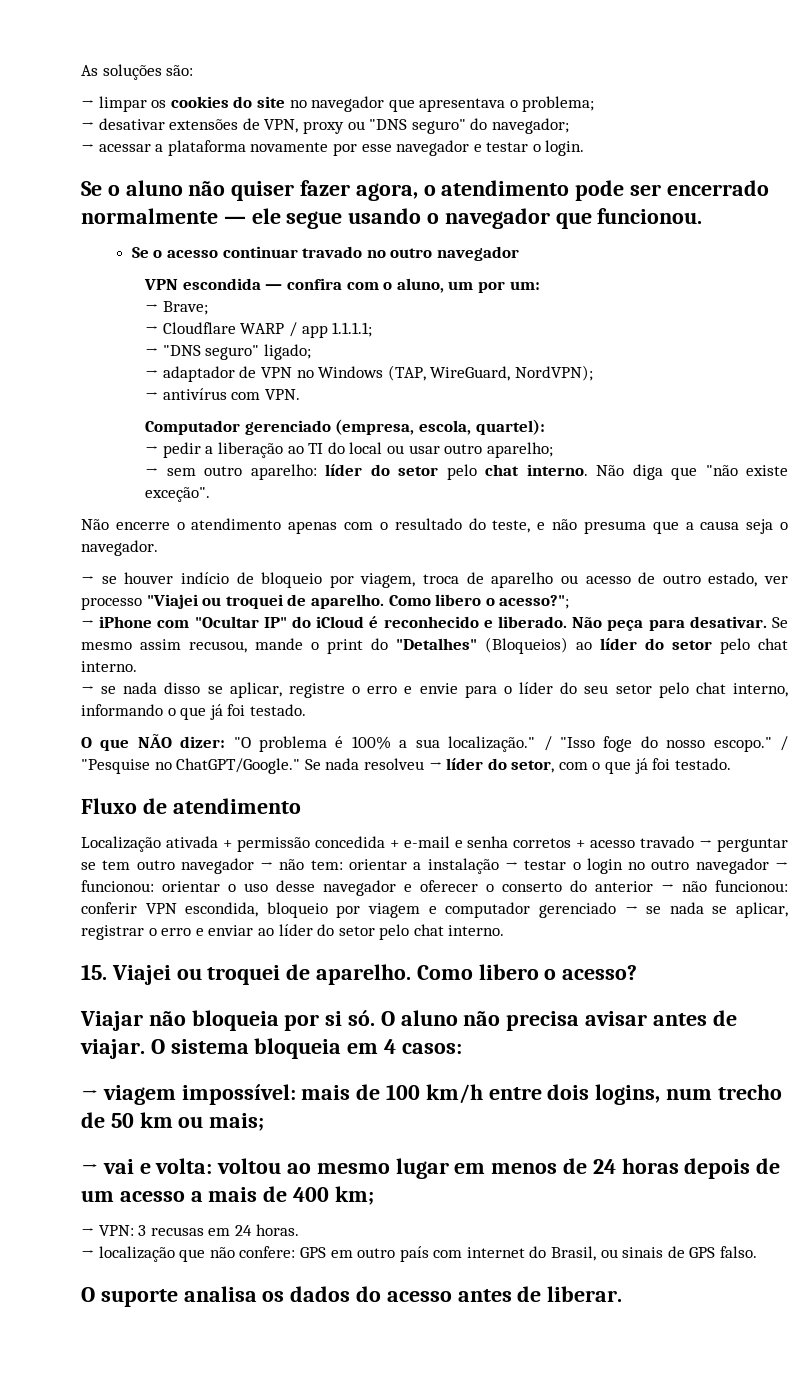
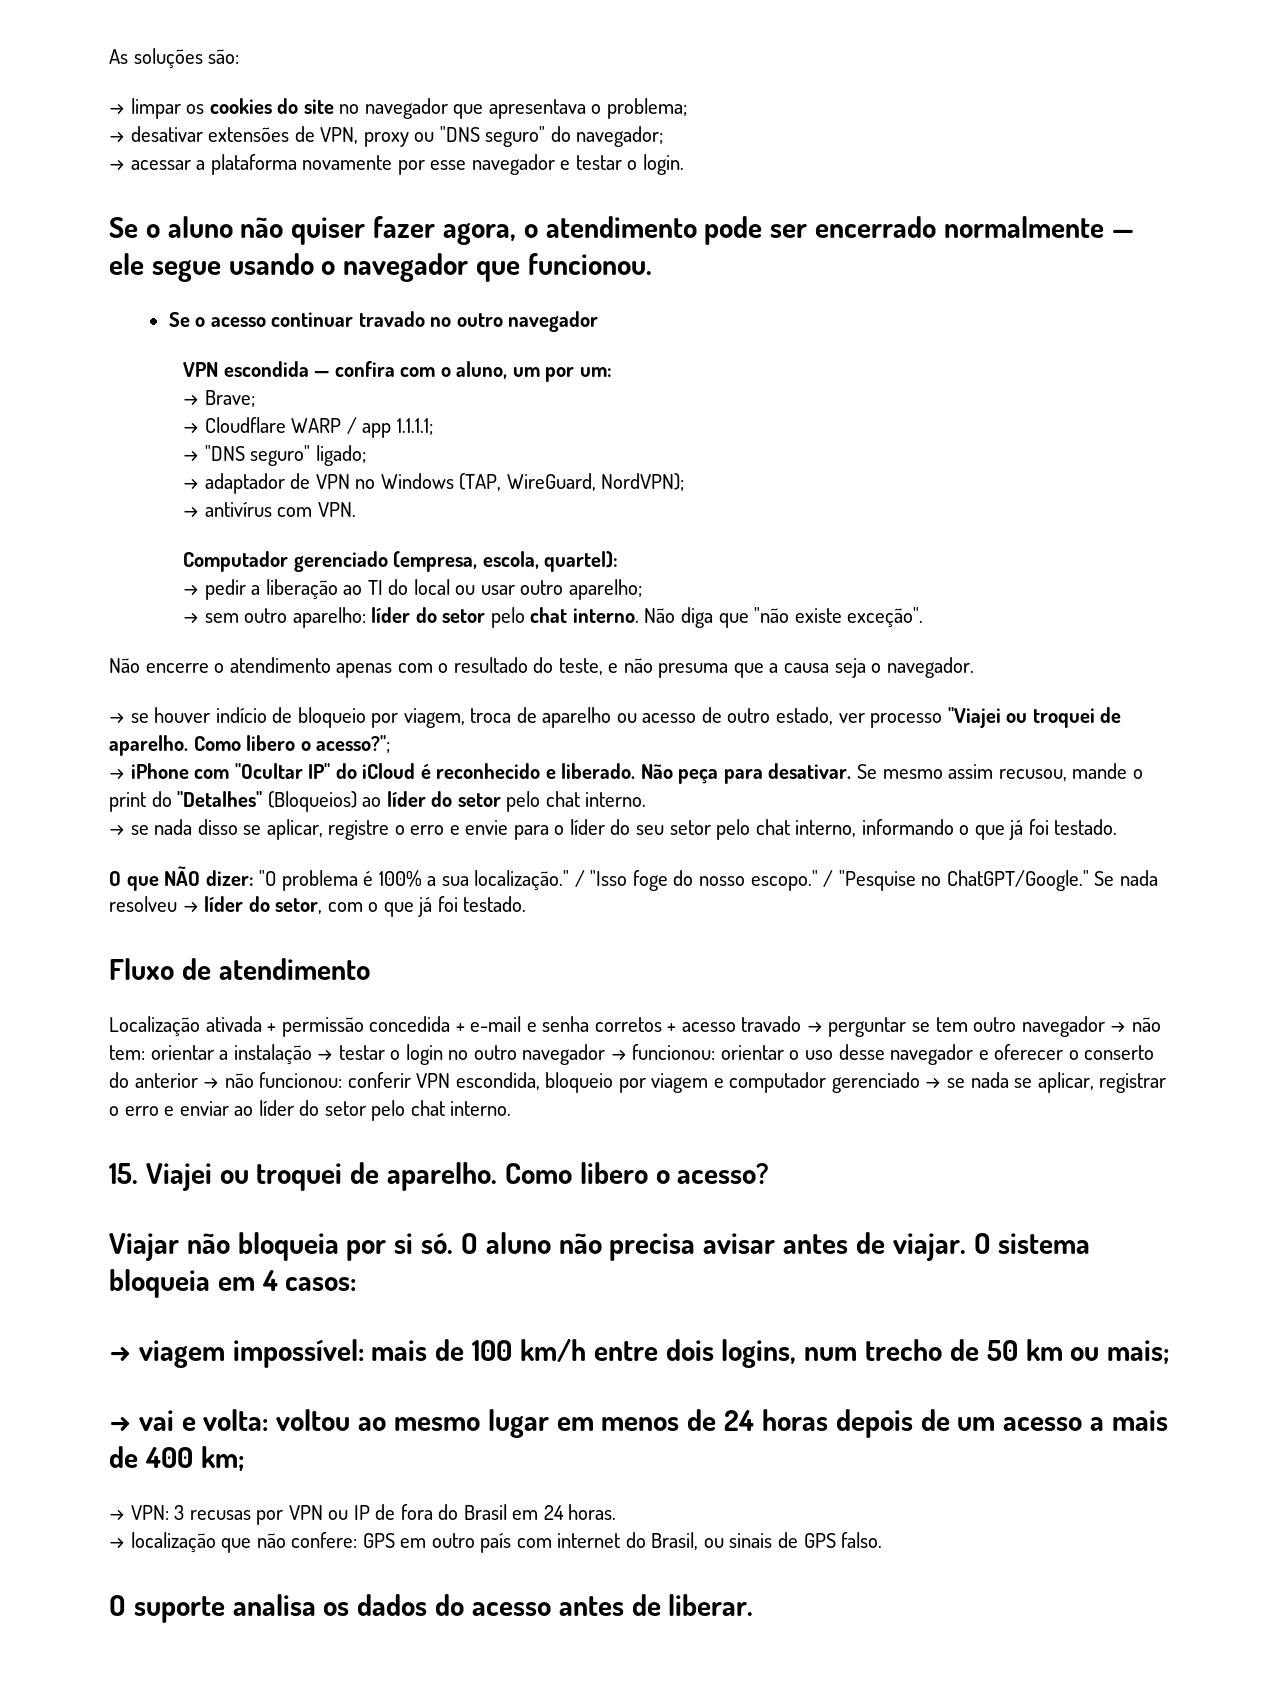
(204, 1231) none -> [256,1504,507,1525] por VPN ou IP de fora do Brasil

